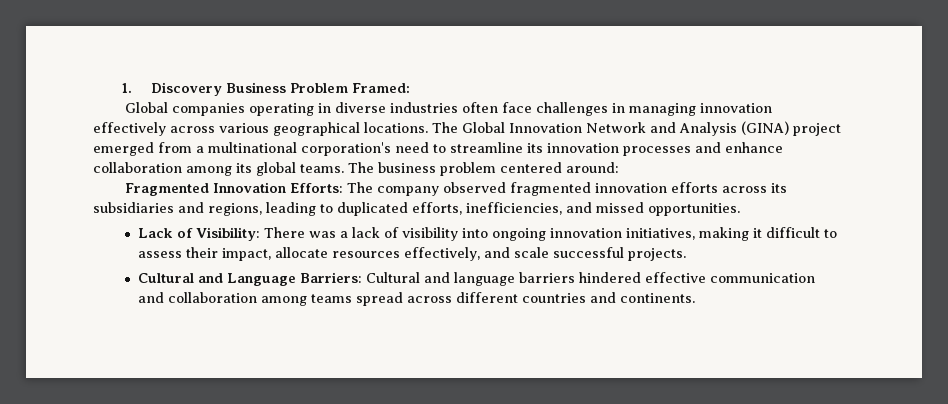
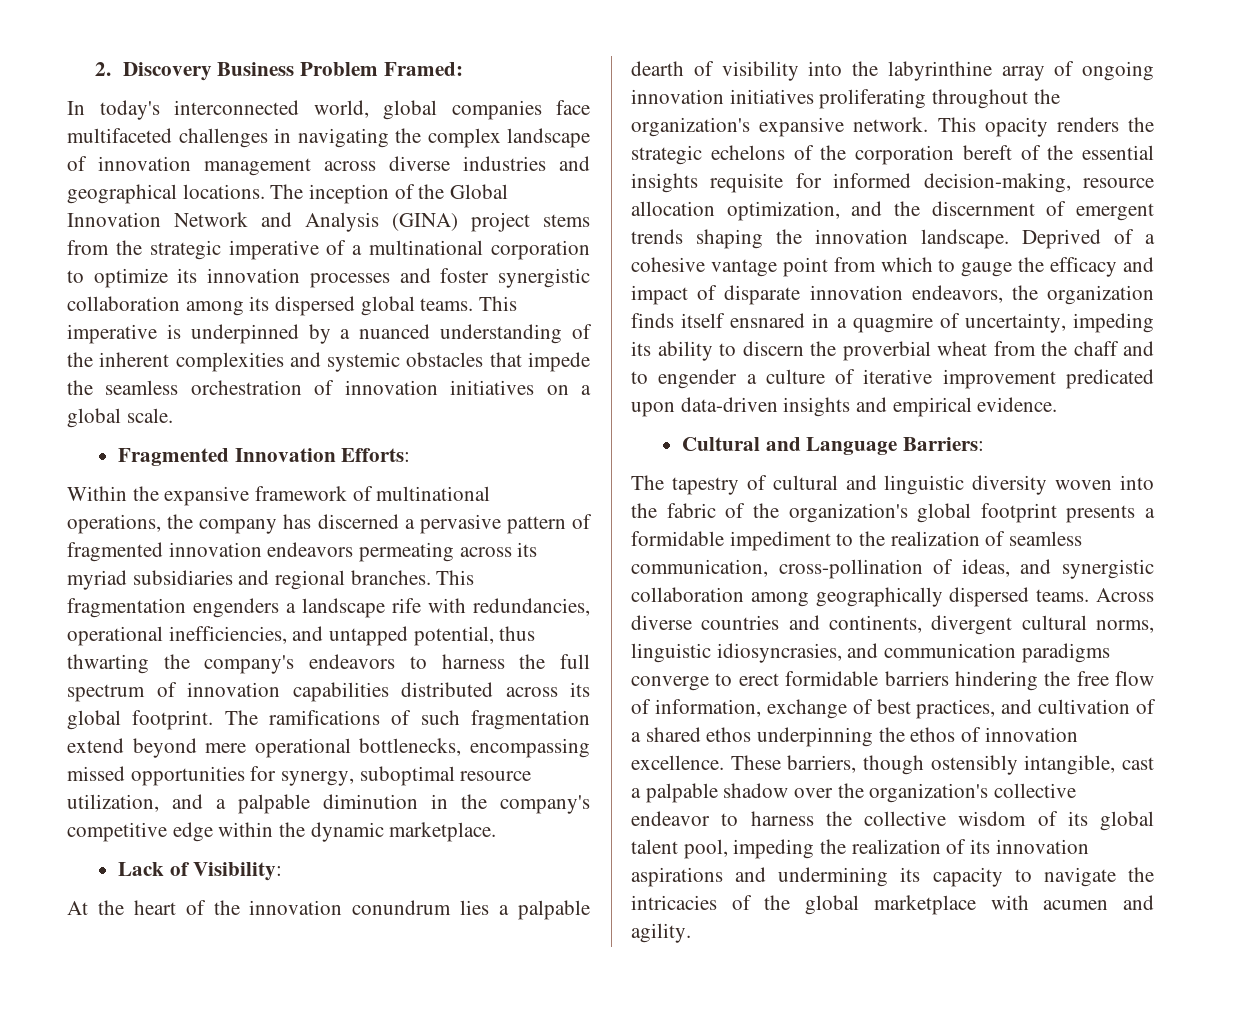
[121,83,132,93] 1. -> [94,62,111,76] 2.
[124,102,772,116] [93,122,458,136] Global companies operating in diverse industries often face challenges in managing innovation effectively across various geographical locations. The -> [67,100,590,120] [67,128,590,148] [67,156,590,176] [67,184,445,204] In today's interconnected world, global companies face multifaceted challenges in navigating the complex landscape of innovation management across diverse industries and geographical locations. The inception of the
[93,142,523,156] emerged from a multinational corporation's need to streamline -> [543,214,590,227] [67,240,590,260] [67,268,168,288] stems from the strategic imperative of a multinational corporation to optimize
[725,142,783,153] enhance -> [440,268,590,288] foster synergistic
(252, 168) none -> [275,296,356,316] dispersed
[348,162,619,176] [124,182,787,196] The business problem centered around: // Fragmented Innovation Efforts: The company observed fragmented innovation efforts across its -> [479,296,518,311] [67,324,592,344] [67,352,590,372] [67,380,591,395] [67,408,173,428] [117,448,411,466] [67,486,491,506] [67,514,592,534] [67,542,538,562] [67,570,127,590] This imperative is underpinned by a nuanced understanding of the inherent complexities and systemic obstacles that impede the seamless orchestration of innovation initiatives on a global scale. // Fragmented Innovation Efforts: // Within the expansive framework of multinational operations, the company has discerned a pervasive pattern of fragmented innovation endeavors permeating across its myriad
[208,202,740,216] [137,227,837,241] [137,247,686,261] [137,272,815,286] [137,292,695,306] regions, leading to duplicated efforts, inefficiencies, and missed opportunities. // Lack of Visibility: There was a lack of visibility into ongoing innovation initiatives, making it difficult to assess their impact, allocate resources effectively, and scale successful projects. // Cultural and Language Barriers: Cultural and language barriers hindered effective communication and collaboration among teams spread across different countries and continents. -> [275,570,475,590] [67,598,590,618] [67,626,536,646] [67,654,590,674] [67,682,590,702] [67,710,590,730] [67,738,590,758] [67,766,532,786] [67,794,590,814] [67,822,497,842] [117,862,283,881] [67,900,591,920] [631,61,1154,81] [631,89,1060,109] [631,117,1154,137] [631,145,1154,165] [631,173,1154,193] [631,201,1154,221] [631,229,1155,249] [631,257,1154,277] [631,285,1154,305] [631,313,1154,333] [631,341,1154,361] [631,369,1154,389] [631,397,1058,417] [681,437,984,455] [631,475,1154,495] [631,503,1155,523] [631,531,1083,551] [631,559,1154,579] [631,587,1154,607] [631,615,1154,635] [631,643,1110,663] [631,671,1154,691] [631,699,1156,719] [631,727,1078,747] [631,755,1154,775] [631,783,1077,803] [631,811,1154,831] [631,839,1089,859] [631,867,1154,887] [631,895,1154,915] [631,923,691,943] regional branches. This fragmentation engenders a landscape rife with redundancies, operational inefficiencies, and untapped potential, thus thwarting the company's endeavors to harness the full spectrum of innovation capabilities distributed across its global footprint. The ramifications of such fragmentation extend beyond mere operational bottlenecks, encompassing missed opportunities for synergy, suboptimal resource utilization, and a palpable diminution in the company's competitive edge within the dynamic marketplace. // Lack of Visibility: // At the heart of the innovation conundrum lies a palpable dearth of visibility into the labyrinthine array of ongoing innovation initiatives proliferating throughout the organization's expansive network. This opacity renders the strategic echelons of the corporation bereft of the essential insights requisite for informed decision-making, resource allocation optimization, and the discernment of emergent trends shaping the innovation landscape. Deprived of a cohesive vantage point from which to gauge the efficacy and impact of disparate innovation endeavors, the organization finds itself ensnared in a quagmire of uncertainty, impeding its ability to discern the proverbial wheat from the chaff and to engender a culture of iterative improvement predicated upon data-driven insights and empirical evidence. // Cultural and Language Barriers: // The tapestry of cultural and linguistic diversity woven into the fabric of the organization's global footprint presents a formidable impediment to the realization of seamless communication, cross-pollination of ideas, and synergistic collaboration among geographically dispersed teams. Across diverse countries and continents, divergent cultural norms, linguistic idiosyncrasies, and communication paradigms converge to erect formidable barriers hindering the free flow of information, exchange of best practices, and cultivation of a shared ethos underpinning the ethos of innovation excellence. These barriers, though ostensibly intangible, cast a palpable shadow over the organization's collective endeavor to harness the collective wisdom of its global talent pool, impeding the realization of its innovation aspirations and undermining its capacity to navigate the intricacies of the global marketplace with acumen and agility.

